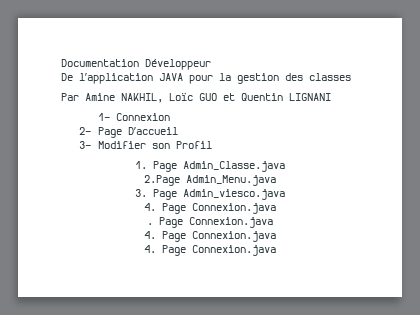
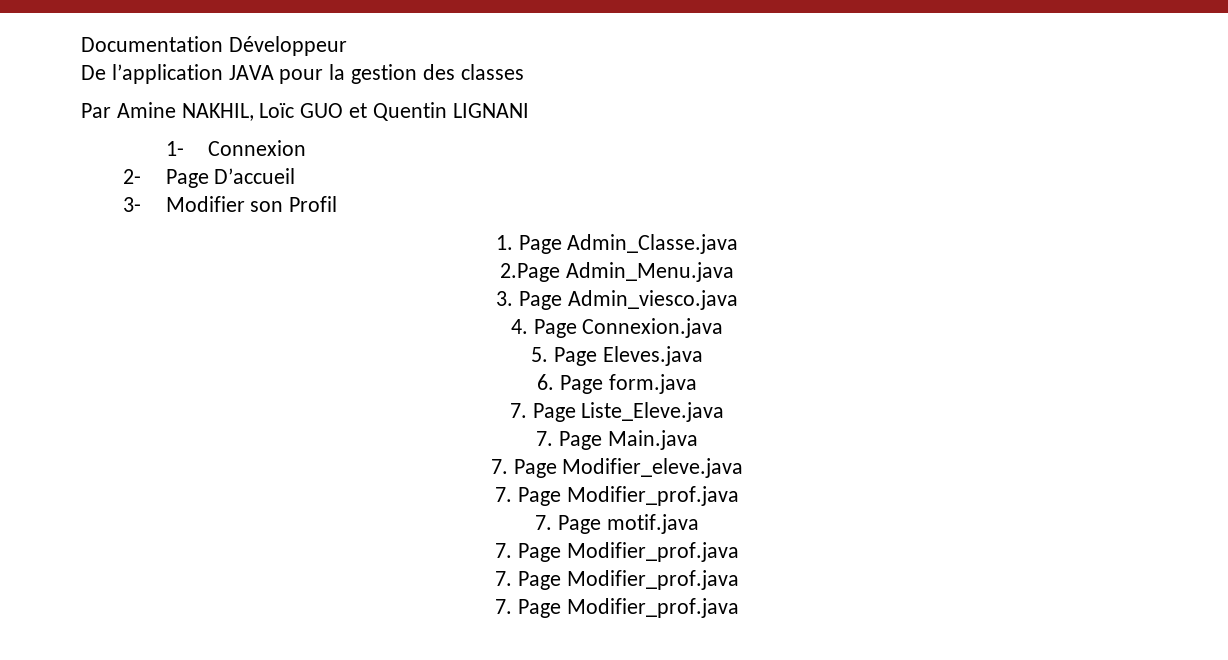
[147,217,273,228] [144,231,276,242] [144,245,276,256] . Page Connexion.java // 4. Page Connexion.java // 4. Page Connexion.java -> [531,346,703,366] [537,374,697,394] [509,402,725,422] [536,430,698,450] [490,458,744,478] [495,486,739,506] [535,514,699,534] [495,542,739,562] [495,570,739,590] [495,598,739,618] 5. Page Eleves.java // 6. Page form.java // 7. Page Liste_Eleve.java // 7. Page Main.java // 7. Page Modifier_eleve.java // 7. Page Modifier_prof.java // 7. Page motif.java // 7. Page Modifier_prof.java // 7. Page Modifier_prof.java // 7. Page Modifier_prof.java

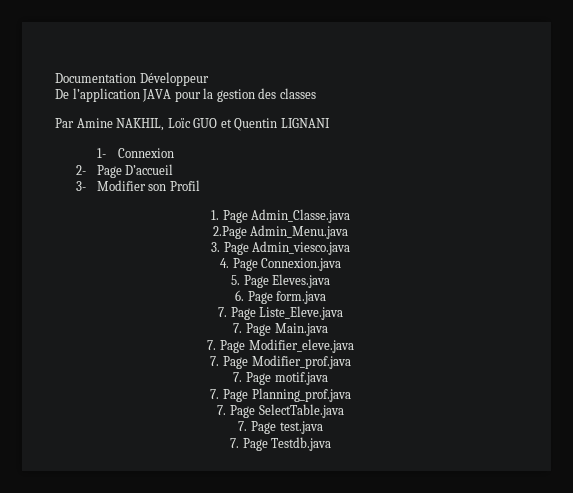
[566,542,739,562] [495,570,739,590] [495,598,739,618] Modifier_prof.java // 7. Page Modifier_prof.java // 7. Page Modifier_prof.java -> [251,388,351,402] [217,404,344,418] [238,421,323,434] [229,437,332,451] Planning_prof.java // 7. Page SelectTable.java // 7. Page test.java // 7. Page Testdb.java

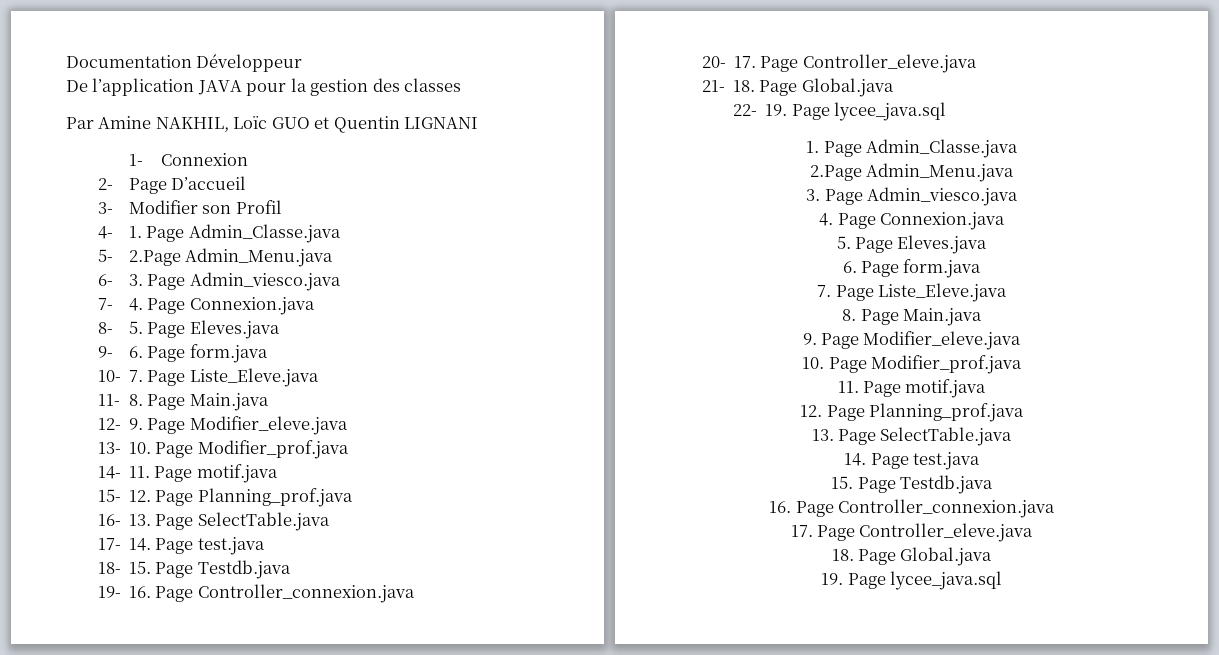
(200, 185) none -> [97,224,341,243] [97,248,334,267] [97,272,341,291] [97,297,315,315] [97,320,280,339] [97,344,268,363] [97,368,319,387] [97,393,269,411] [97,416,348,435] [97,440,349,459] [97,464,278,483] [97,488,353,507] [97,512,330,531] [97,537,265,555] [97,560,291,579] [97,584,415,603] [701,54,977,73] [701,78,894,97] [732,102,947,121] // 4- 1. Page Admin_Classe.java // 5- 2.Page Admin_Menu.java // 6- 3. Page Admin_viesco.java // 7- 4. Page Connexion.java // 8- 5. Page Eleves.java // 9- 6. Page form.java // 10- 7. Page Liste_Eleve.java // 11- 8. Page Main.java // 12- 9. Page Modifier_eleve.java // 13- 10. Page Modifier_prof.java // 14- 11. Page motif.java // 15- 12. Page Planning_prof.java // 16- 13. Page SelectTable.java // 17- 14. Page test.java // 18- 15. Page Testdb.java // 19- 16. Page Controller_connexion.java // 20- 17. Page Controller_eleve.java // 21- 18. Page Global.java // 22- 19. Page lycee_java.sql
[233,323,328,336] [207,339,354,353] [210,355,351,369] [233,372,328,385] [210,388,351,402] [217,404,344,418] [238,421,323,434] [229,437,332,451] 7. Page Main.java // 7. Page Modifier_eleve.java // 7. Page Modifier_prof.java // 7. Page motif.java // 7. Page Planning_prof.java // 7. Page SelectTable.java // 7. Page test.java // 7. Page Testdb.java -> [842,308,982,326] [802,331,1022,350] [802,355,1022,374] [837,379,987,398] [800,403,1024,422] [811,427,1013,446] [844,452,980,470] [831,475,993,494] [769,499,1055,518] [790,523,1034,542] [831,547,993,566] [821,571,1002,590] 8. Page Main.java // 9. Page Modifier_eleve.java // 10. Page Modifier_prof.java // 11. Page motif.java // 12. Page Planning_prof.java // 13. Page SelectTable.java // 14. Page test.java // 15. Page Testdb.java // 16. Page Controller_connexion.java // 17. Page Controller_eleve.java // 18. Page Global.java // 19. Page lycee_java.sql

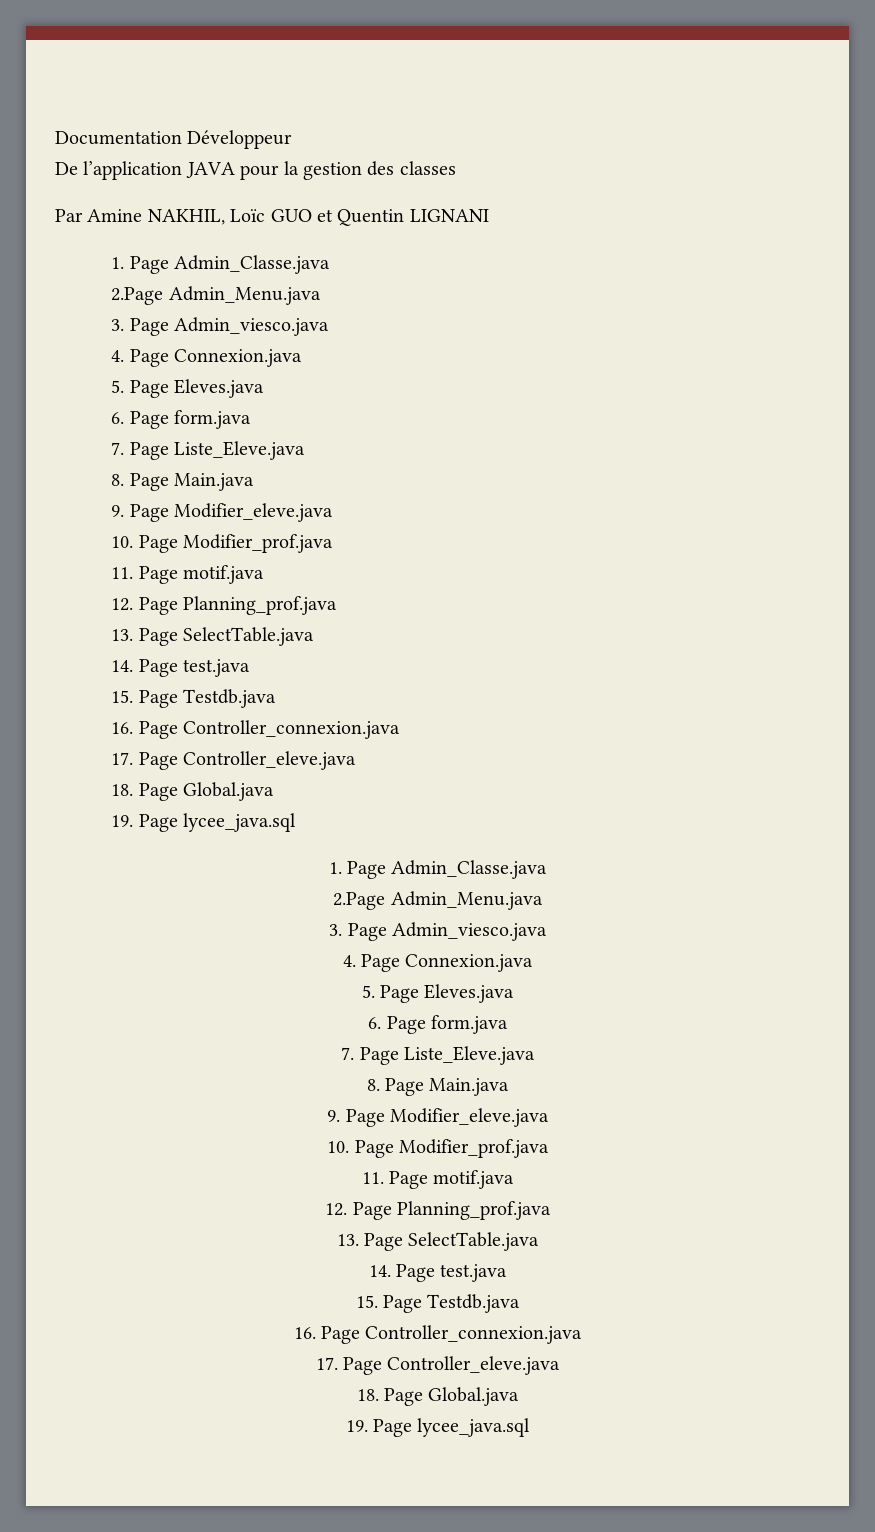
[128,153,248,166] [97,176,247,194] [97,200,282,214] [97,224,341,243] [97,248,334,267] [97,272,341,291] [97,297,315,315] [97,320,280,339] [97,344,268,363] [97,368,319,387] [97,393,269,411] [97,416,348,435] [97,440,349,459] [97,464,278,483] [97,488,353,507] [97,512,330,531] [97,537,265,555] [97,560,291,579] [97,584,415,603] [701,54,977,73] [701,78,894,97] [732,104,757,116] 1- Connexion // 2- Page D’accueil // 3- Modifier son Profil // 4- 1. Page Admin_Classe.java // 5- 2.Page Admin_Menu.java // 6- 3. Page Admin_viesco.java // 7- 4. Page Connexion.java // 8- 5. Page Eleves.java // 9- 6. Page form.java // 10- 7. Page Liste_Eleve.java // 11- 8. Page Main.java // 12- 9. Page Modifier_eleve.java // 13- 10. Page Modifier_prof.java // 14- 11. Page motif.java // 15- 12. Page Planning_prof.java // 16- 13. Page SelectTable.java // 17- 14. Page test.java // 18- 15. Page Testdb.java // 19- 16. Page Controller_connexion.java // 20- 17. Page Controller_eleve.java // 21- 18. Page Global.java // 22- -> [111,255,330,274] [111,286,321,305] [111,317,329,336] [111,349,302,367] [111,379,264,398] [111,410,251,429] [111,441,305,460] [111,473,254,491] [111,503,333,522] [111,534,333,553] [111,565,264,584] [111,596,337,615] [111,627,314,646] [111,659,250,677] [111,689,276,708] [111,720,400,739] [111,751,356,770] [111,782,274,801] 1. Page Admin_Classe.java // 2.Page Admin_Menu.java // 3. Page Admin_viesco.java // 4. Page Connexion.java // 5. Page Eleves.java // 6. Page form.java // 7. Page Liste_Eleve.java // 8. Page Main.java // 9. Page Modifier_eleve.java // 10. Page Modifier_prof.java // 11. Page motif.java // 12. Page Planning_prof.java // 13. Page SelectTable.java // 14. Page test.java // 15. Page Testdb.java // 16. Page Controller_connexion.java // 17. Page Controller_eleve.java // 18. Page Global.java //

